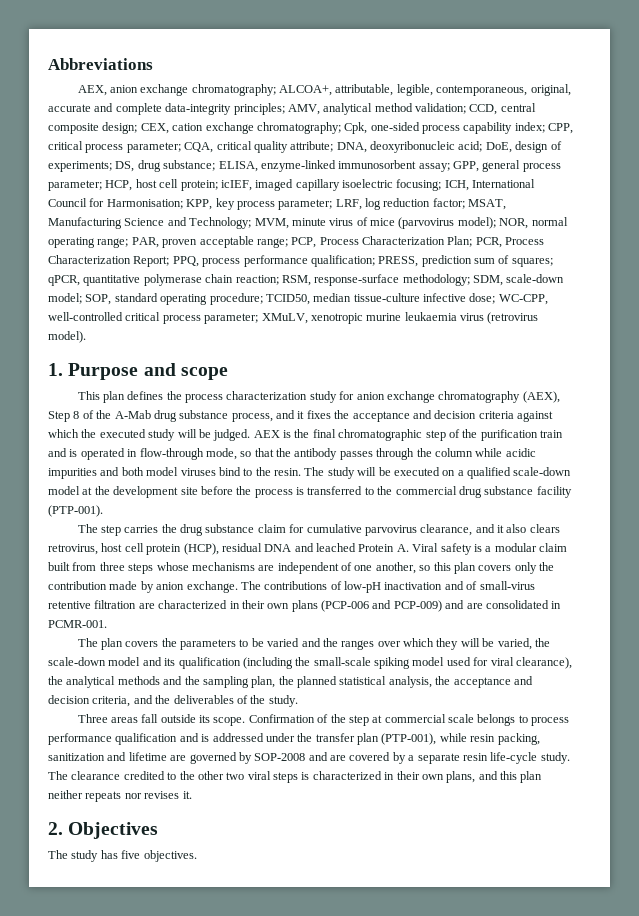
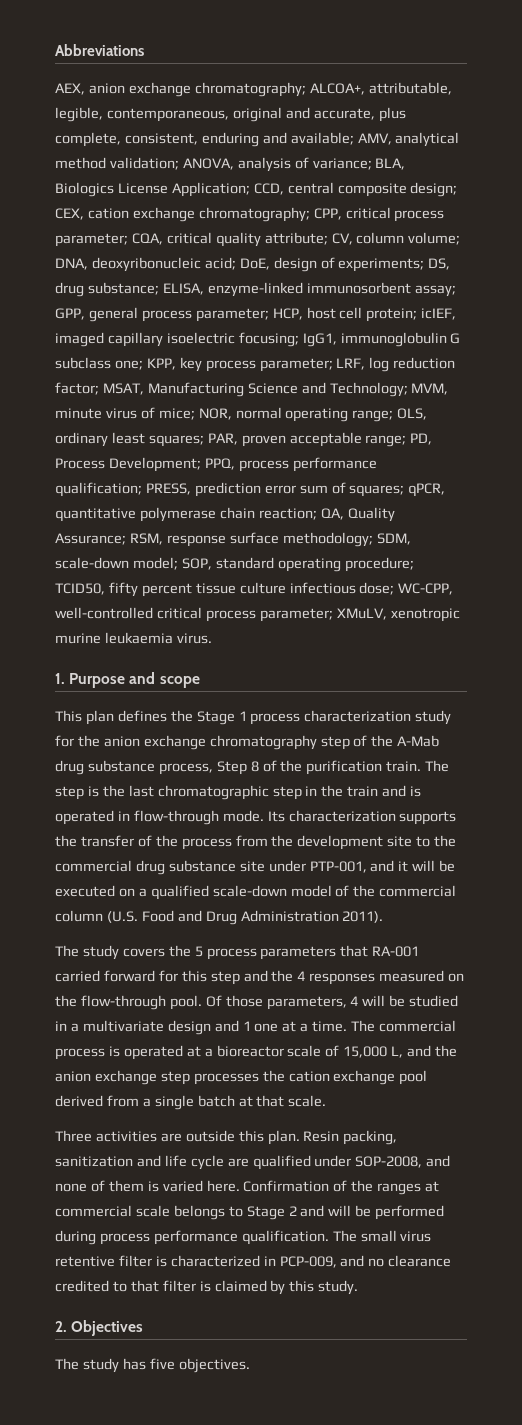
[530,84,571,96] [48,103,466,115] original, accurate and complete data-integrity principles; AMV, analytical method validation; -> [232,107,406,122] [55,132,460,147] [55,157,406,172] [55,182,250,197] original and accurate, plus complete, consistent, enduring and available; AMV, analytical method validation; ANOVA, analysis of variance; BLA, Biologics License Application;
[344,122,545,134] Cpk, one-sided process capability index; -> (310, 214) none
(334, 146) none -> [331,232,461,245] CV, column volume;
[444,179,536,191] [48,198,183,209] ICH, International Council for Harmonisation; -> [302,332,461,347] [55,357,143,370] IgG1, immunoglobulin G subclass one;
[370,217,496,229] mice (parvovirus model); -> [158,408,195,420] mice;
[131,236,545,248] [48,255,170,267] PAR, proven acceptable range; PCP, Process Characterization Plan; PCR, Process Characterization Report; -> [397,408,428,420] [55,432,433,447] [55,457,201,472] OLS, ordinary least squares; PAR, proven acceptable range; PD, Process Development;
(472, 261) none -> [264,485,296,494] error
[281,274,400,286] RSM, response-surface -> [320,507,395,522] [55,532,279,547] QA, Quality Assurance; RSM, response surface
[313,293,466,302] median tissue-culture infective -> [108,582,356,597] fifty percent tissue culture infectious
[460,312,539,324] [48,331,86,343] virus (retrovirus model). -> [176,633,212,644] virus.
(182, 395) none -> [196,711,247,725] Stage 1
(355, 395) none -> [77,735,100,747] the
[522,391,560,403] [48,411,80,422] (AEX), Step 8 -> [320,736,350,750] step
[276,410,553,422] [48,429,538,441] and it fixes the acceptance and decision criteria against which the executed study will be judged. AEX is the final chromatographic step of the purification -> [216,760,450,775] [55,785,344,800] Step 8 of the purification train. The step is the last chromatographic step in the
[205,448,536,460] [48,467,355,479] mode, so that the antibody passes through the column while acidic impurities and both model viruses bind to the resin. The study -> [222,810,457,825] [55,835,457,850] [55,860,409,875] mode. Its characterization supports the transfer of the process from the development site to the commercial drug substance site under PTP-001, and it
[82,486,572,498] [48,505,103,517] [77,524,560,536] [48,543,567,555] [48,562,554,574] [48,581,535,593] [48,600,562,612] [48,620,107,628] [77,638,550,650] [48,657,572,669] [48,676,533,688] [48,695,298,707] [77,714,246,726] at the development site before the process is transferred to the commercial drug substance facility (PTP-001). // The step carries the drug substance claim for cumulative parvovirus clearance, and it also clears retrovirus, host cell protein (HCP), residual DNA and leached Protein A. Viral safety is a modular claim built from three steps whose mechanisms are independent of one another, so this plan covers only the contribution made by anion exchange. The contributions of low-pH inactivation and of small-virus retentive filtration are characterized in their own plans (PCP-006 and PCP-009) and are consolidated in PCMR-001. // The plan covers the parameters to be varied and the ranges over which they will be varied, the scale-down model and its qualification (including the small-scale spiking model used for viral clearance), the analytical methods and the sampling plan, the planned statistical analysis, the acceptance and decision criteria, and the deliverables of the study. // Three areas fall outside its scope. -> [335,885,457,897] [55,910,384,925] [55,945,420,960] [55,970,465,985] [55,995,459,1010] [55,1020,457,1035] [55,1045,458,1060] [55,1070,428,1085] [55,1095,327,1110] [55,1130,398,1145] [55,1155,451,1170] [55,1180,240,1192] of the commercial column (U.S. Food and Drug Administration 2011). // The study covers the 5 process parameters that RA-001 carried forward for this step and the 4 responses measured on the flow-through pool. Of those parameters, 4 will be studied in a multivariate design and 1 one at a time. The commercial process is operated at a bioreactor scale of 15,000 L, and the anion exchange step processes the cation exchange pool derived from a single batch at that scale. // Three activities are outside this plan. Resin packing, sanitization and life cycle are qualified under SOP-2008, and none of them is varied here.
[348,715,369,726] step -> [377,1183,422,1195] ranges
[531,717,570,726] [48,733,540,745] [48,752,570,764] [48,771,543,783] [48,790,192,802] process performance qualification and is addressed under the transfer plan (PTP-001), while resin packing, sanitization and lifetime are governed by SOP-2008 and are covered by a separate resin life-cycle study. The clearance credited to the other two viral steps is characterized in their own plans, and this plan neither repeats nor revises it. -> [246,1205,445,1220] [55,1230,432,1245] [55,1255,452,1268] [55,1280,359,1295] Stage 2 and will be performed during process performance qualification. The small virus retentive filter is characterized in PCP-009, and no clearance credited to that filter is claimed by this study.

